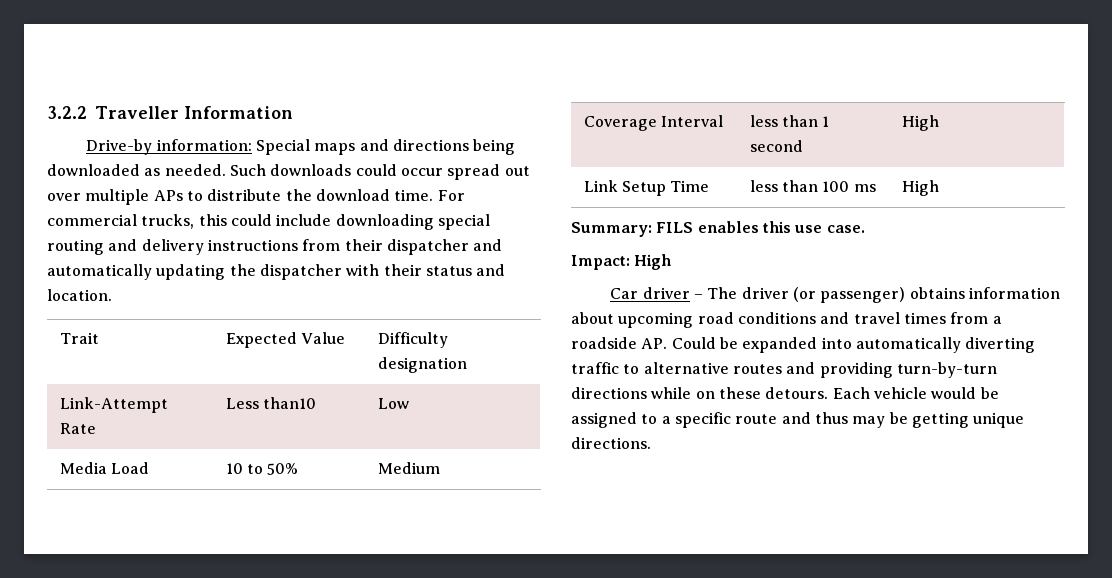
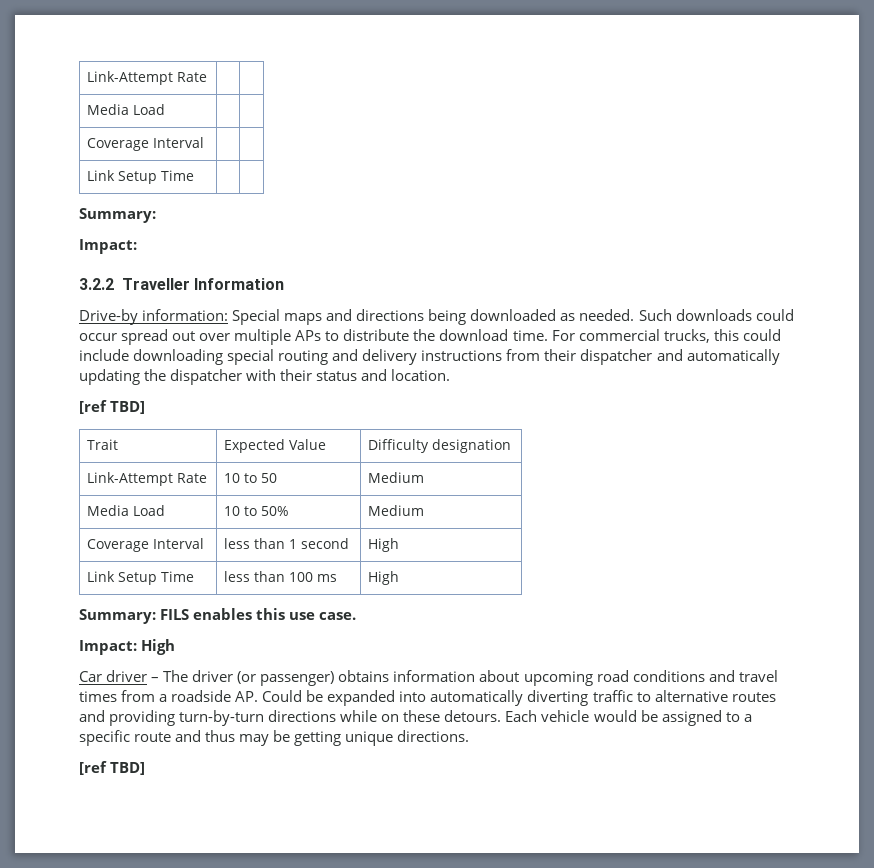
(47, 112) none -> [86,71,207,85] [86,104,165,115] [86,137,204,151] [86,170,194,184] [79,208,156,223] [79,239,137,254] Link-Attempt Rate | | // Media Load | | // Coverage Interval | | // Link Setup Time | | // Summary: // Impact: //
(112, 295) none -> [79,400,146,414] // [ref TBD]
[225,397,317,409] [377,398,409,409] Less than10 | Low -> [223,473,277,483] [367,472,424,483] 10 to 50 | Medium
(651, 443) none -> [79,761,146,775] // [ref TBD]

